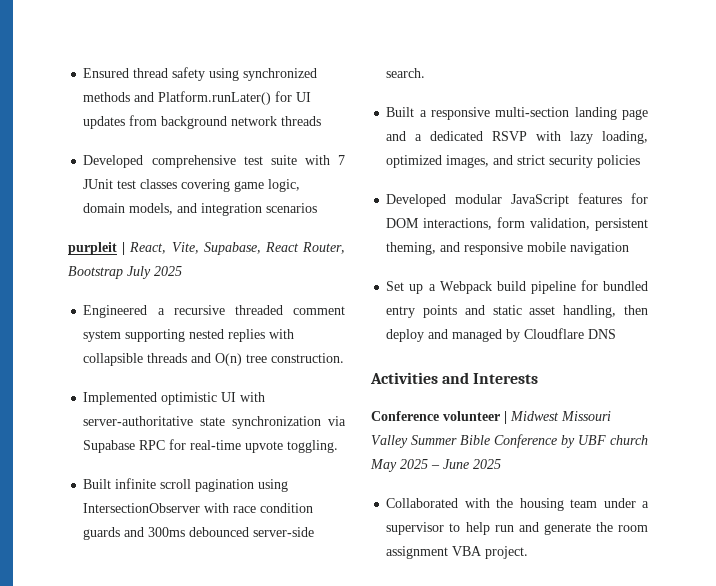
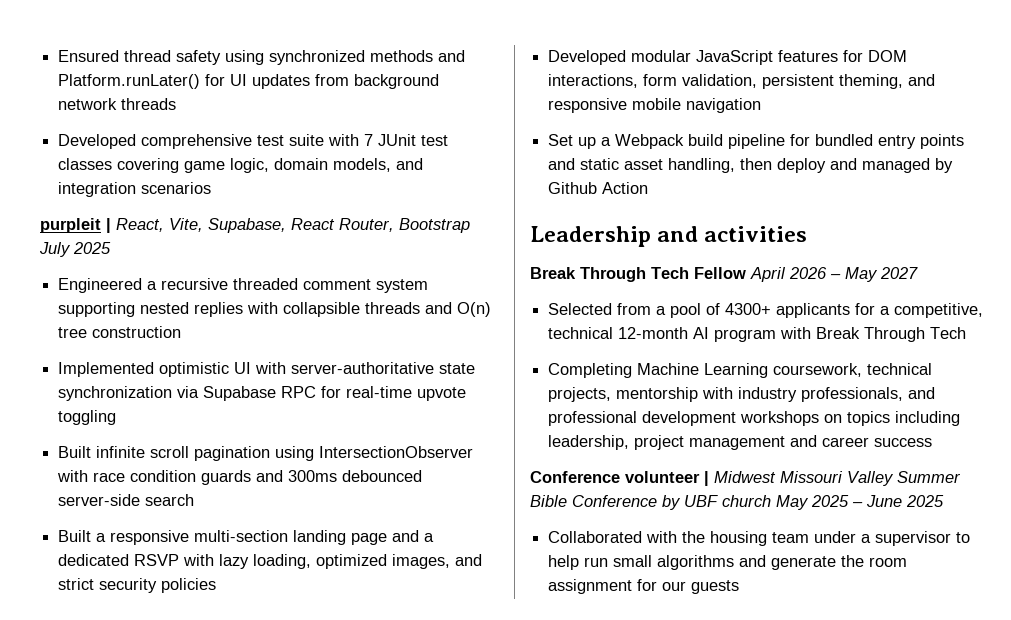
[271,353,345,363] construction. -> [92,326,182,338] construction
[287,440,339,453] toggling. -> [58,410,117,425] toggling
[386,68,426,78] search. -> [145,494,195,506] search
[524,328,617,339] [370,372,539,384] Cloudflare DNS // Activities and Interests -> [548,182,649,194] [530,226,808,247] [530,267,918,282] [548,303,984,318] [548,327,967,342] [548,363,933,378] [548,387,936,402] [548,411,961,426] [548,435,933,450] Github Action // Leadership and activities // Break Through Tech Fellow April 2026 – May 2027 // Selected from a pool of 4300+ applicants for a competitive, technical 12-month AI program with Break Through Tech // Completing Machine Learning coursework, technical projects, mentorship with industry professionals, and professional development workshops on topics including leadership, project management and career success
(514, 528) none -> [613,555,735,570] small algorithms
[452,546,529,559] VBA project. -> [637,579,740,594] for our guests

